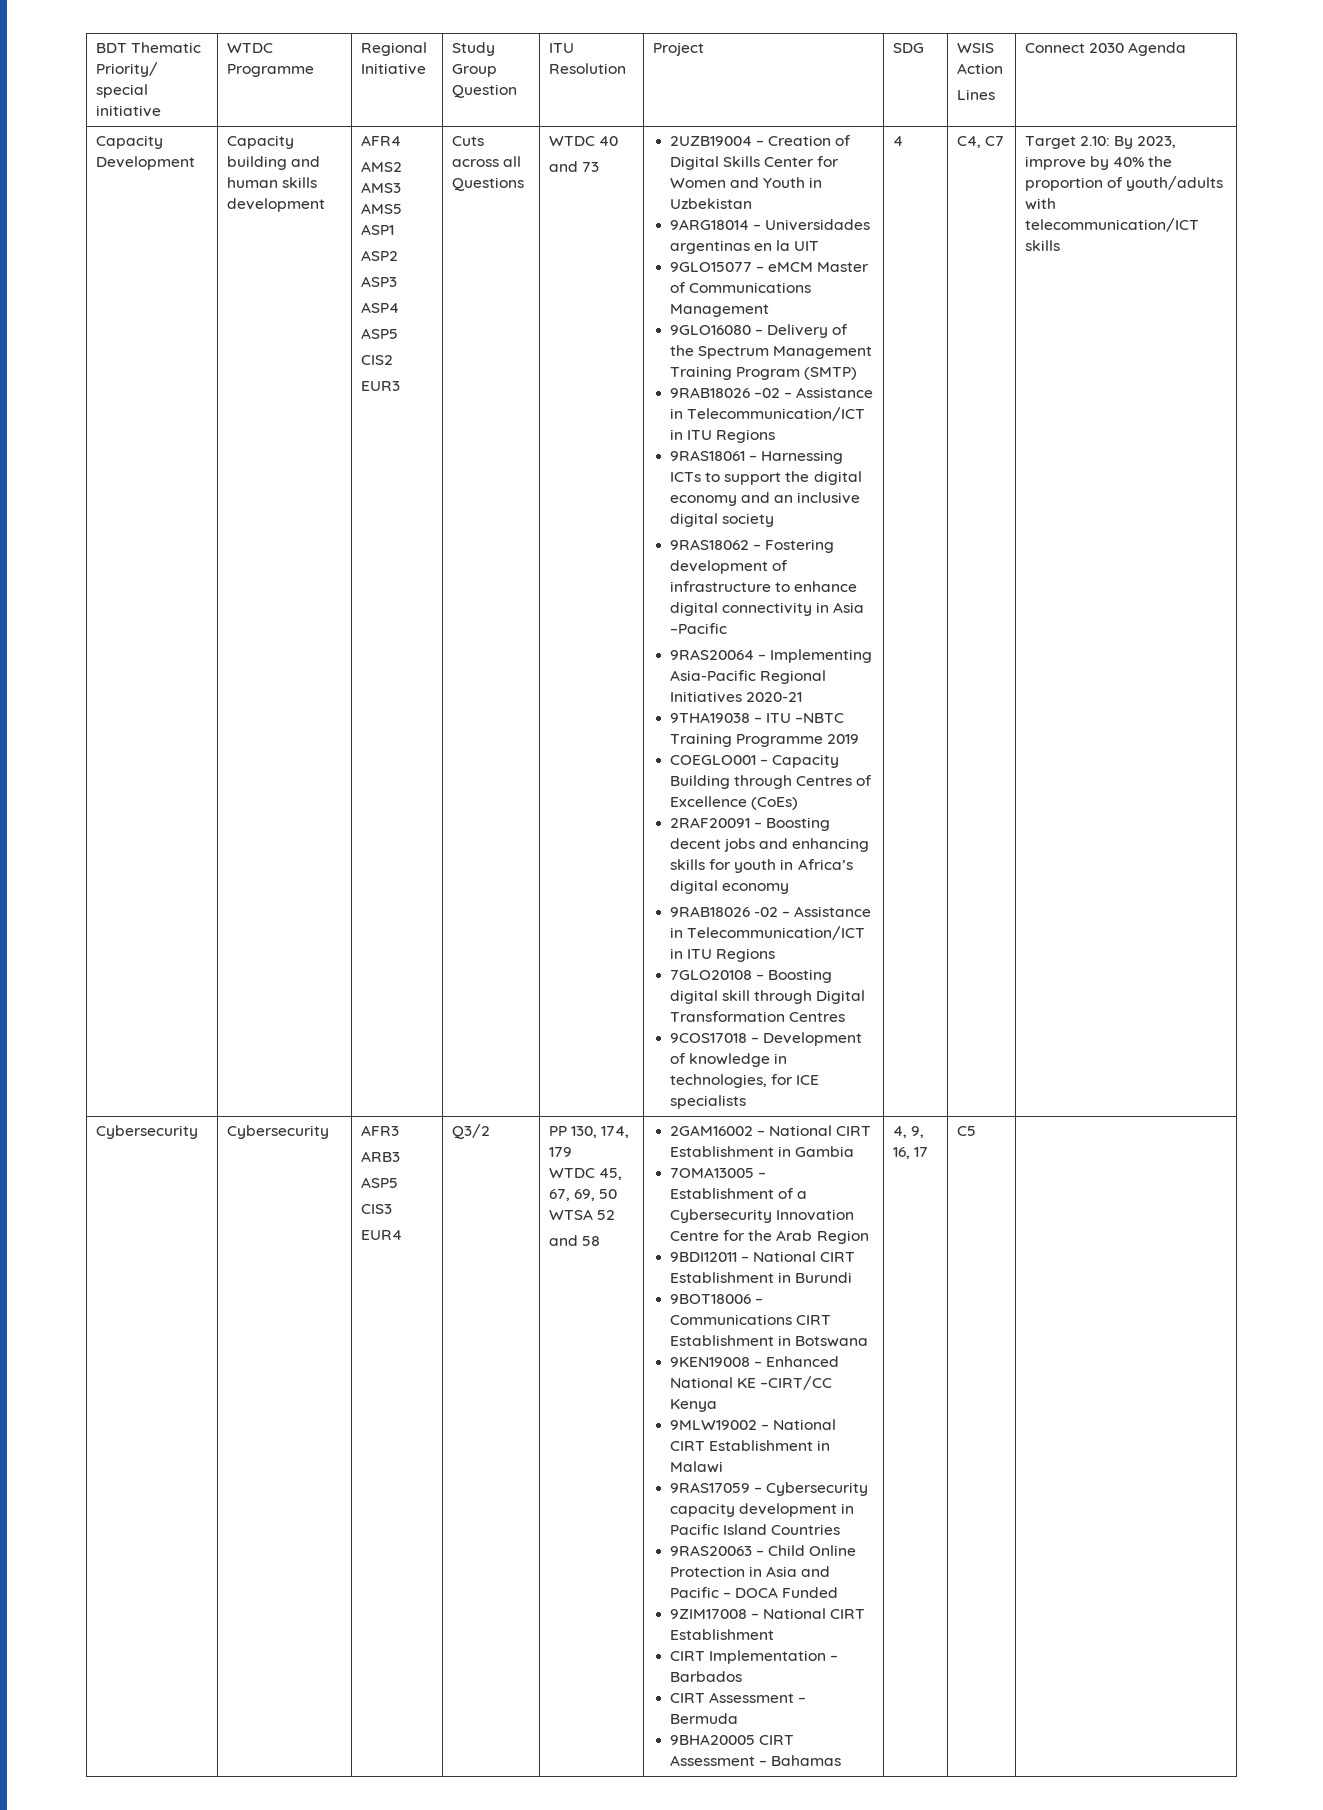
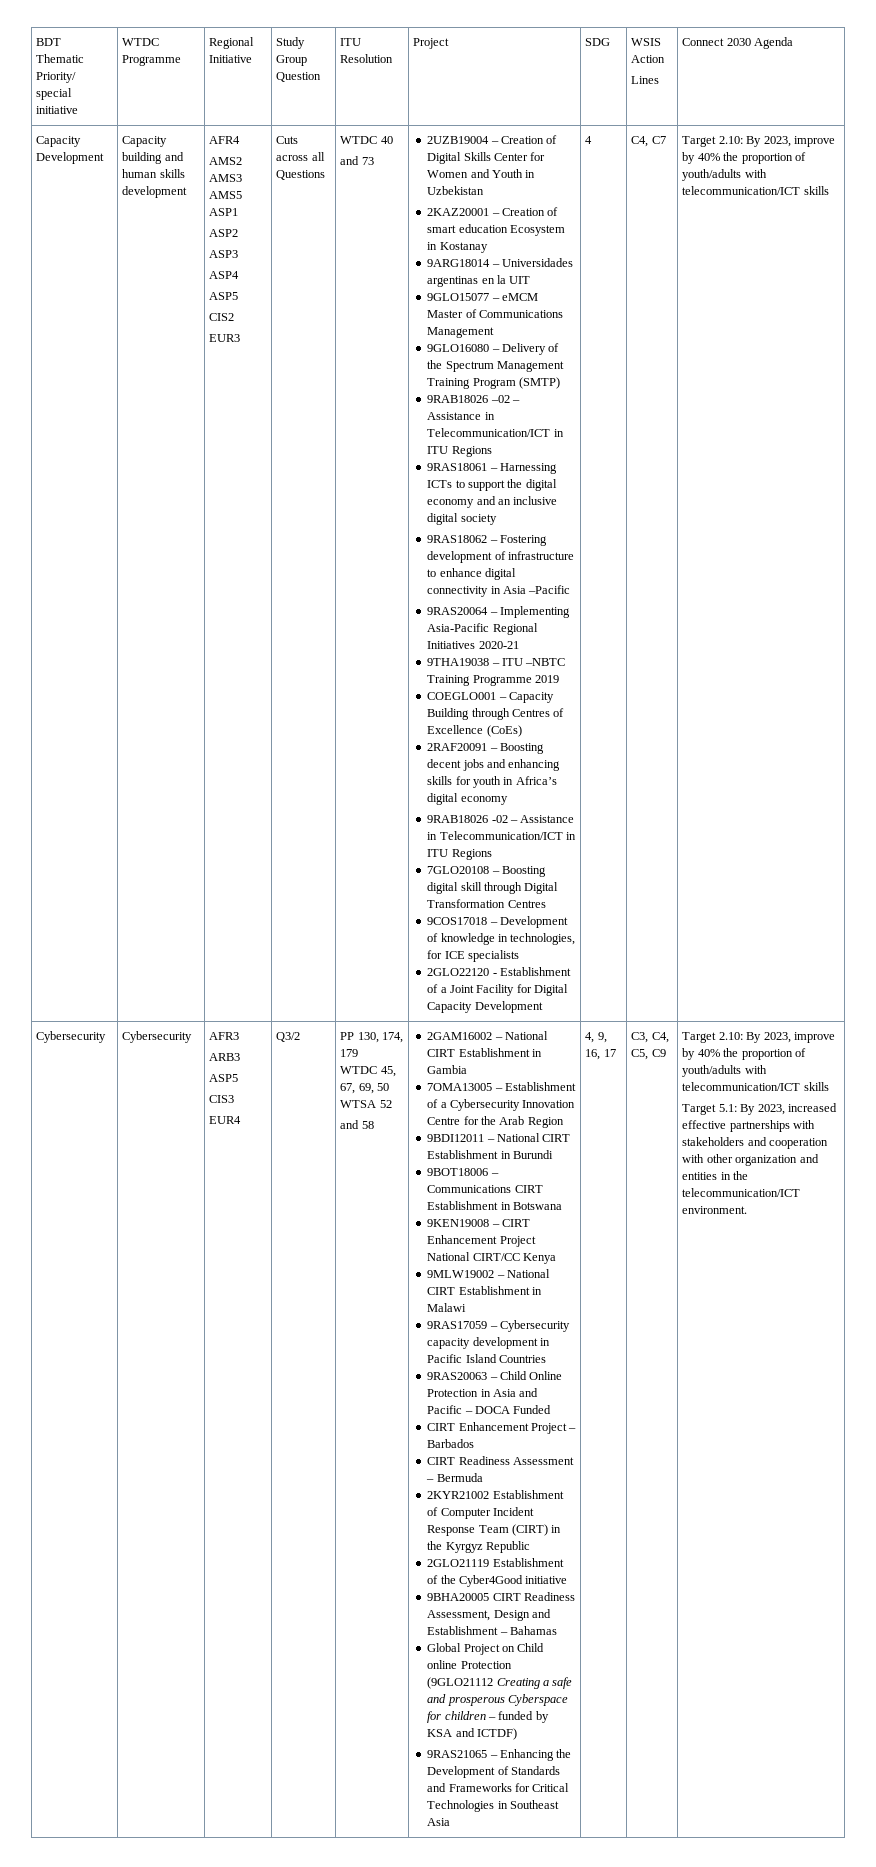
(752, 203) none -> [427,207,559,216] [427,224,565,236] [427,242,488,253] // 2KAZ20001 – Creation of smart education Ecosystem in Kostanay
(746, 1102) none -> [427,967,571,976] [427,984,569,996] [427,1001,543,1013] // 2GLO22120 - Establishment of a Joint Facility for Digital Capacity Development
[766,1356,840,1367] [669,1376,833,1390] Enhanced National KE –CIRT/CC -> [501,1219,530,1227] [427,1235,536,1247] [427,1252,520,1261] CIRT Enhancement Project National CIRT/CC
[669,1608,866,1619] [669,1629,774,1640] [669,1650,827,1664] 9ZIM17008 – National CIRT Establishment // CIRT Implementation -> [427,1422,567,1434] CIRT Enhancement Project
(705, 1698) none -> [458,1456,510,1465] Readiness
[669,1734,795,1745] [669,1755,842,1766] [892,1126,924,1138] [892,1147,928,1159] [956,1126,976,1136] 9BHA20005 CIRT Assessment – Bahamas | 4, 9, 16, 17 | C5 | -> [427,1490,564,1499] [427,1507,534,1519] [427,1524,562,1536] [427,1541,530,1553] [427,1558,564,1567] [427,1575,568,1587] [427,1592,575,1601] [427,1609,551,1621] [427,1626,557,1635] [427,1643,545,1655] [427,1660,512,1669] [427,1677,573,1689] [427,1694,568,1706] [427,1711,549,1723] [427,1728,517,1740] [427,1749,572,1761] [427,1766,560,1778] [427,1783,570,1792] [427,1800,559,1812] [427,1818,451,1826] [585,1032,607,1043] [585,1049,616,1060] [631,1032,669,1043] [631,1049,666,1060] [682,1032,835,1043] [682,1048,806,1060] [682,1065,767,1077] [682,1082,829,1091] [682,1103,837,1115] [682,1120,816,1132] [682,1137,829,1149] [682,1154,819,1166] [682,1171,749,1180] [682,1188,801,1197] [682,1206,748,1214] 2KYR21002 Establishment of Computer Incident Response Team (CIRT) in the Kyrgyz Republic // 2GLO21119 Establishment of the Cyber4Good initiative // 9BHA20005 CIRT Readiness Assessment, Design and Establishment – Bahamas // Global Project on Child online Protection (9GLO21112 Creating a safe and prosperous Cyberspace for children – funded by KSA and ICTDF) // 9RAS21065 – Enhancing the Development of Standards and Frameworks for Critical Technologies in Southeast Asia | 4, 9, 16, 17 | C3, C4, C5, C9 | Target 2.10: By 2023, improve by 40% the proportion of youth/adults with telecommunication/ICT skills // Target 5.1: By 2023, increased effective partnerships with stakeholders and cooperation with other organization and entities in the telecommunication/ICT environment.

